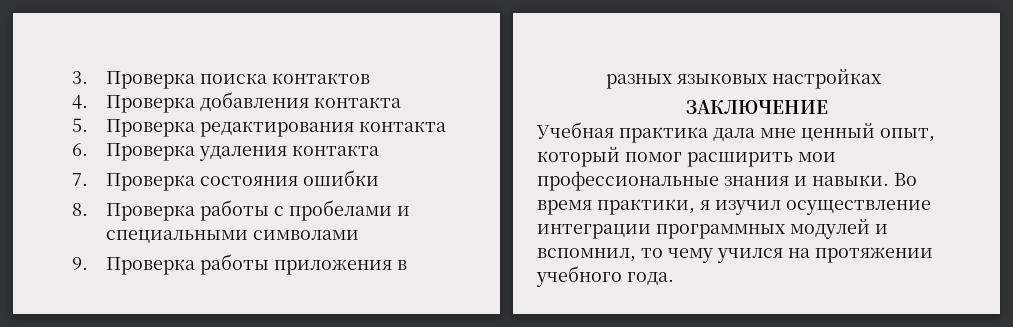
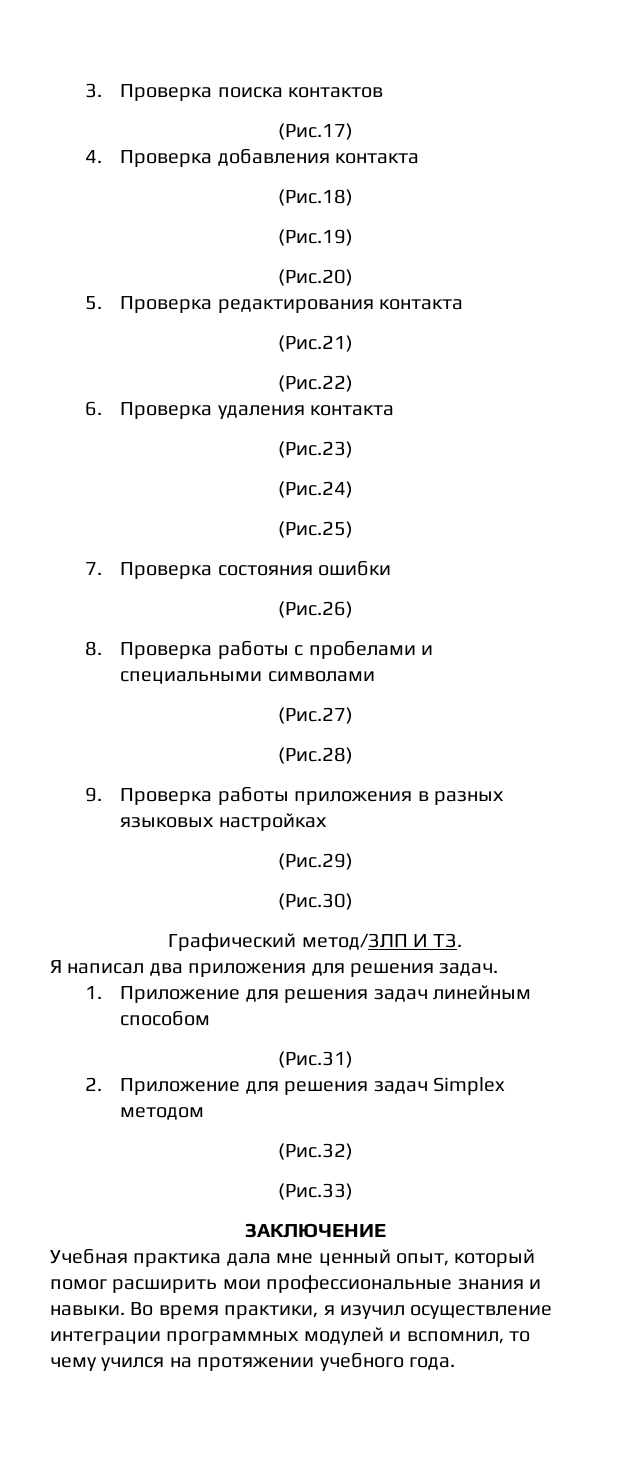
(371, 78) none -> [277,123,353,140] // (Рис.17)
(402, 102) none -> [277,189,353,206] [277,229,353,246] [277,269,353,286] // (Рис.18) // (Рис.19) // (Рис.20)
(447, 126) none -> [277,335,353,352] [277,375,353,392] // (Рис.21) // (Рис.22)
(380, 150) none -> [277,441,353,458] [277,481,353,498] [277,521,353,538] // (Рис.23) // (Рис.24) // (Рис.25)
(380, 178) none -> [277,601,353,618] // (Рис.26)
(360, 235) none -> [277,707,353,724] [277,747,353,764] // (Рис.27) // (Рис.28)
(882, 79) none -> [277,853,353,870] [277,893,353,910] [168,933,462,951] [50,960,499,977] [85,985,531,1003] [120,1010,211,1026] [277,1051,353,1068] [85,1077,505,1096] [120,1107,205,1120] [277,1143,353,1160] [277,1183,353,1200] // (Рис.29) // (Рис.30) // Графический метод/ЗЛП И ТЗ. // Я написал два приложения для решения задач. // 1. Приложение для решения задач линейным способом // (Рис.31) // 2. Приложение для решения задач Simplex методом // (Рис.32) // (Рис.33)

